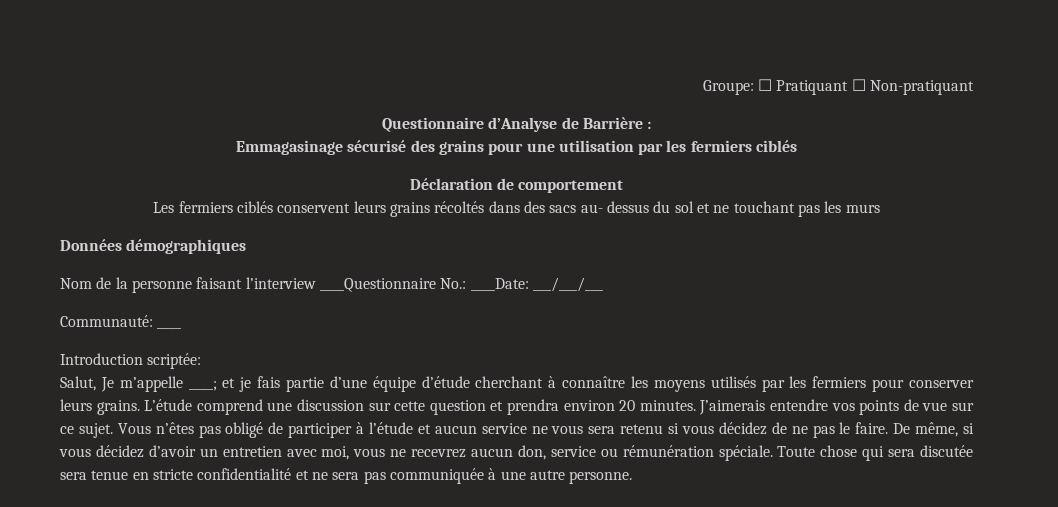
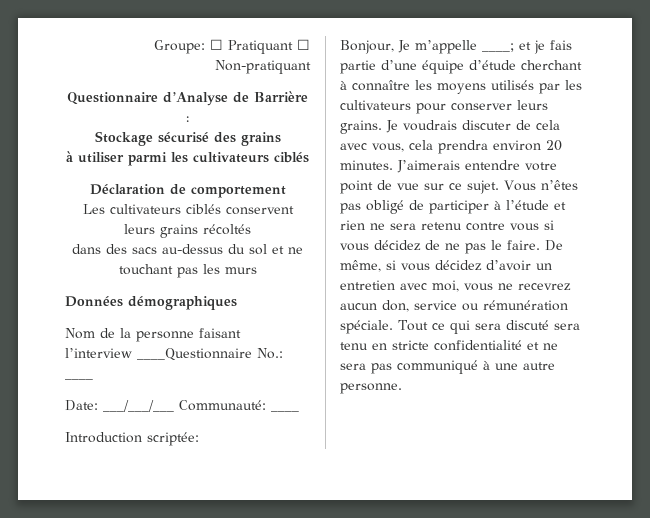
[235,140,343,155] Emmagasinage -> [94,131,153,146] Stockage
[488,140,752,155] pour une utilisation par les fermiers -> [66,151,269,166] // à utiliser parmi les cultivateurs
[178,201,233,213] fermiers -> [109,204,181,214] cultivateurs
(485, 207) none -> (251, 229) //
[580,201,649,213] au- dessus -> [162,244,223,254] au-dessus
[470,278,529,291] ____Date: -> [65,378,93,380] [65,400,98,411] ____ // Date:
(603, 284) // -> (174, 406) none
[60,376,96,391] Salut, -> [340,40,394,54] Bonjour,
[812,376,867,388] fermiers -> [340,100,411,110] cultivateurs
[144,399,504,415] L’étude comprend une discussion sur cette question et -> [386,120,560,133] [340,140,433,152] Je voudrais discuter de cela avec vous, cela
[831,400,900,415] vos points -> [525,162,557,171] [340,180,373,194] votre point
[434,423,664,434] aucun service ne vous sera retenu -> [340,220,539,231] rien ne sera retenu contre vous
[777,445,973,461] [60,470,129,480] Toute chose qui sera discutée sera tenue -> [398,320,580,334] [340,342,368,350] Tout ce qui sera discuté sera tenu
[389,468,484,484] communiquée -> [397,360,478,374] communiqué

